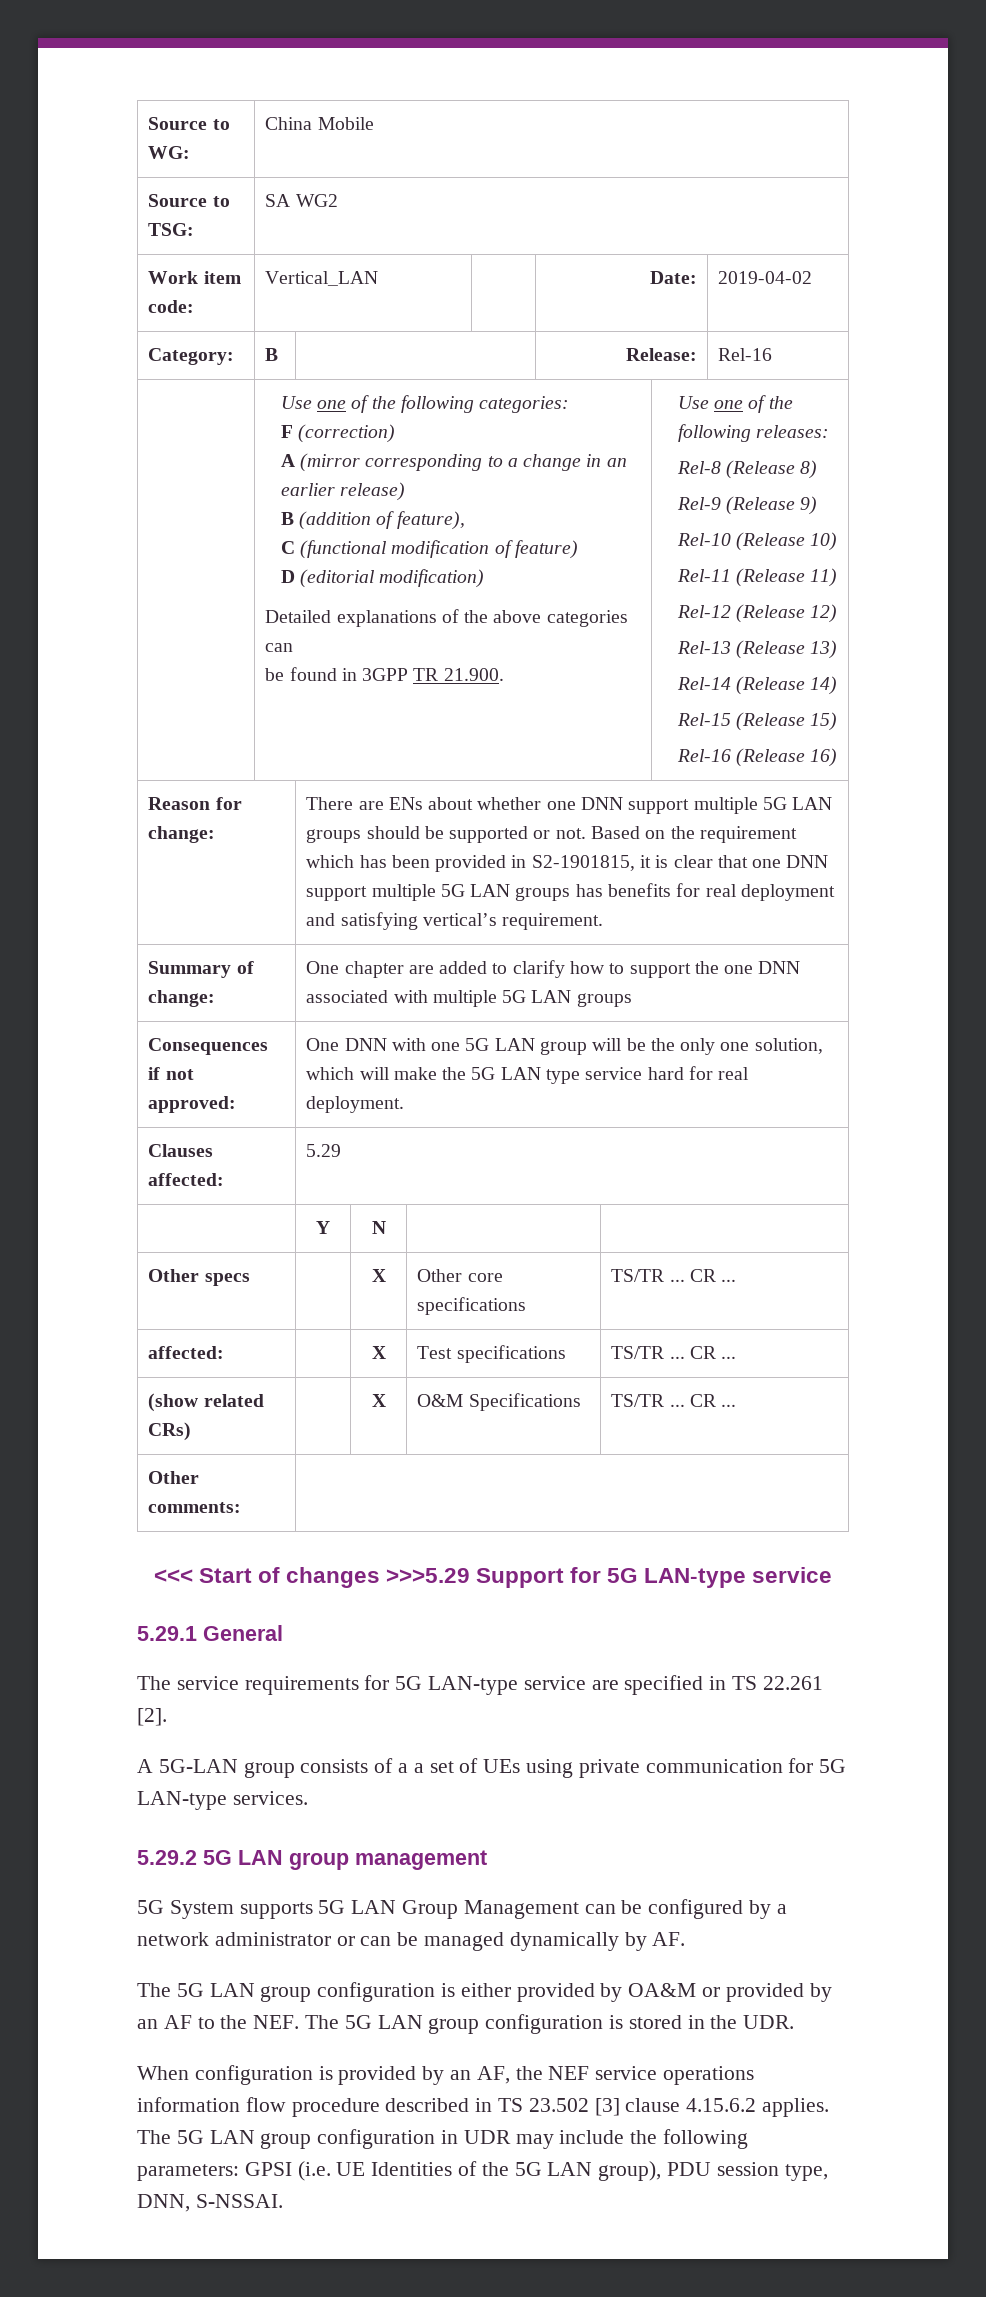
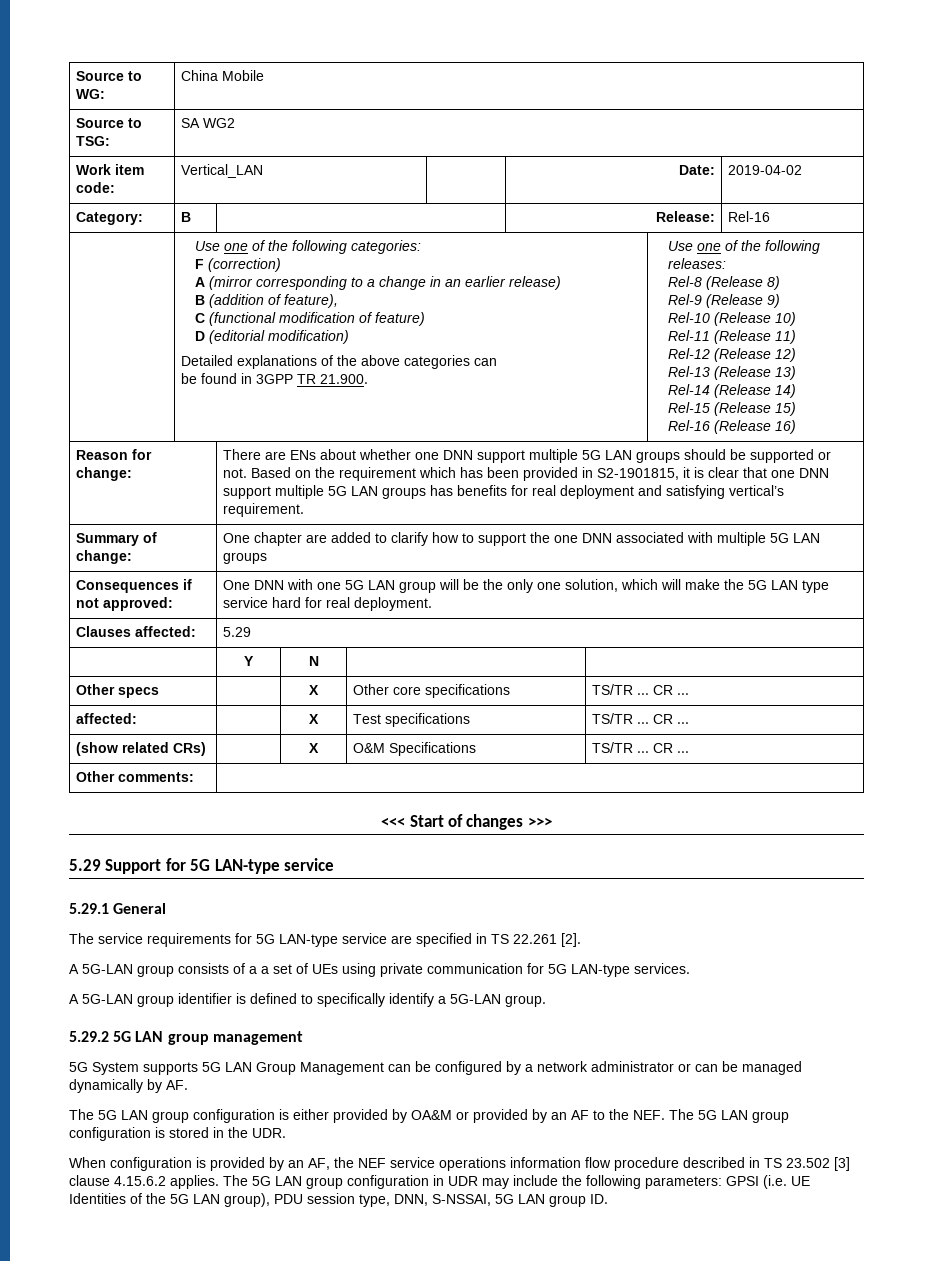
[385,1568,470,1583] >>>5.29 -> [527,817,552,827] [69,859,101,871] >>> // 5.29
(308, 1798) none -> [69,993,546,1007] // A 5G-LAN group identifier is defined to specifically identify a 5G-LAN group.
[195,2194,283,2208] S-NSSAI. -> [432,1194,608,1207] S-NSSAI, 5G LAN group ID.

